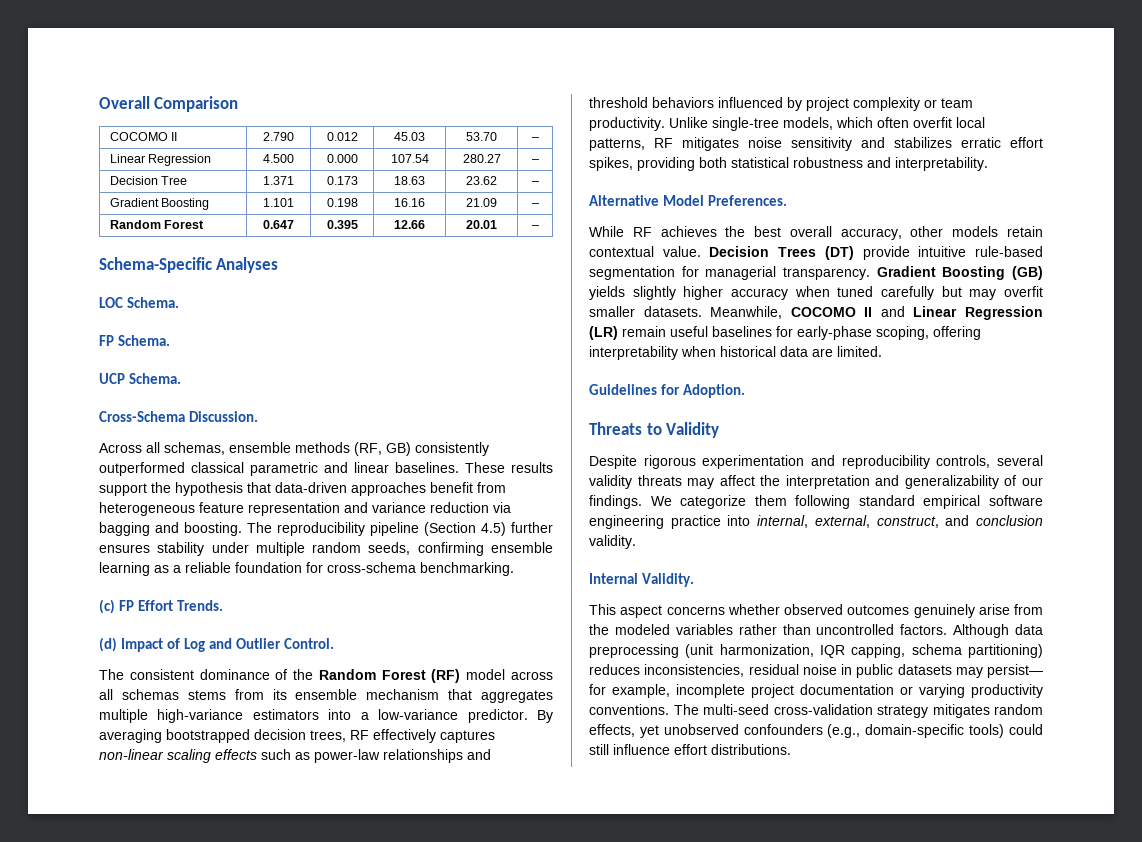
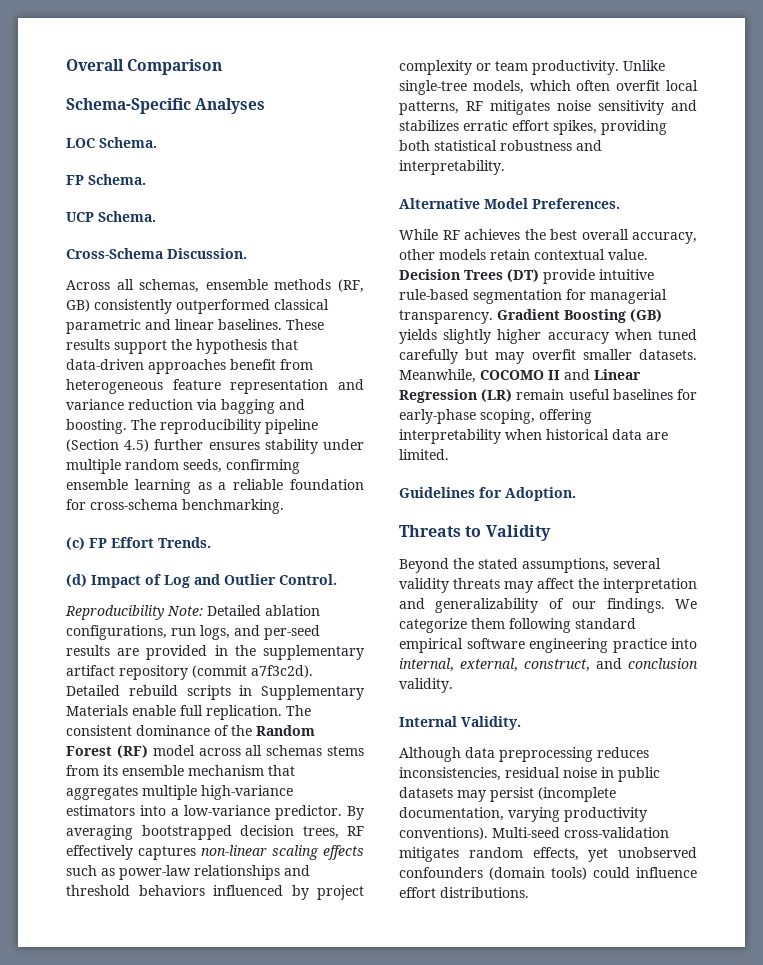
[109,132,178,141] [263,132,294,141] [326,132,358,141] [394,132,425,141] [466,132,497,141] [531,137,539,141] [109,154,212,166] [263,154,294,163] [326,154,358,163] [390,154,429,163] [462,154,501,163] [531,159,539,163] [109,176,188,185] [263,176,294,185] [326,176,358,185] [394,176,425,185] [466,176,497,185] [531,181,539,185] [109,198,210,210] [263,198,294,207] [326,198,358,207] [394,198,425,207] [466,198,497,207] [531,203,539,207] [109,220,205,229] [263,220,294,229] [326,220,358,229] [394,220,425,229] [466,220,497,229] [531,225,539,229] // COCOMO II | 2.790 | 0.012 | 45.03 | 53.70 | – // Linear Regression | 4.500 | 0.000 | 107.54 | 280.27 | – // Decision Tree | 1.371 | 0.173 | 18.63 | 23.62 | – // Gradient Boosting | 1.101 | 0.198 | 16.16 | 21.09 | – // Random Forest | 0.647 | 0.395 | 12.66 | 20.01 | – -> (223, 67) none
(335, 643) none -> [65,605,320,620] [66,625,320,640] [66,645,364,660] [66,665,313,680] [66,685,364,700] [66,705,282,720] Reproducibility Note: Detailed ablation configurations, run logs, and per-seed results are provided in the supplementary artifact repository (commit a7f3c2d). Detailed rebuild scripts in Supplementary Materials enable full replication.
[589,455,991,469] Despite rigorous experimentation and reproducibility controls, -> [399,558,609,573] Beyond the stated assumptions,
[589,604,1043,618] [589,624,1043,638] [589,644,1043,658] This aspect concerns whether observed outcomes genuinely arise from the modeled variables rather than uncontrolled factors. Although data preprocessing (unit harmonization, IQR capping, schema partitioning) -> [399,747,593,762] Although data preprocessing
[987,664,1043,678] [589,684,1043,698] [589,704,928,718] persist— for example, incomplete project documentation or varying productivity conventions. The multi-seed cross-validation strategy -> [490,787,616,802] [399,807,647,822] [399,827,669,840] persist (incomplete documentation, varying productivity conventions). Multi-seed cross-validation
[827,724,965,738] (e.g., domain-specific -> [489,867,545,880] (domain
[589,744,609,755] still -> (630, 872) none

